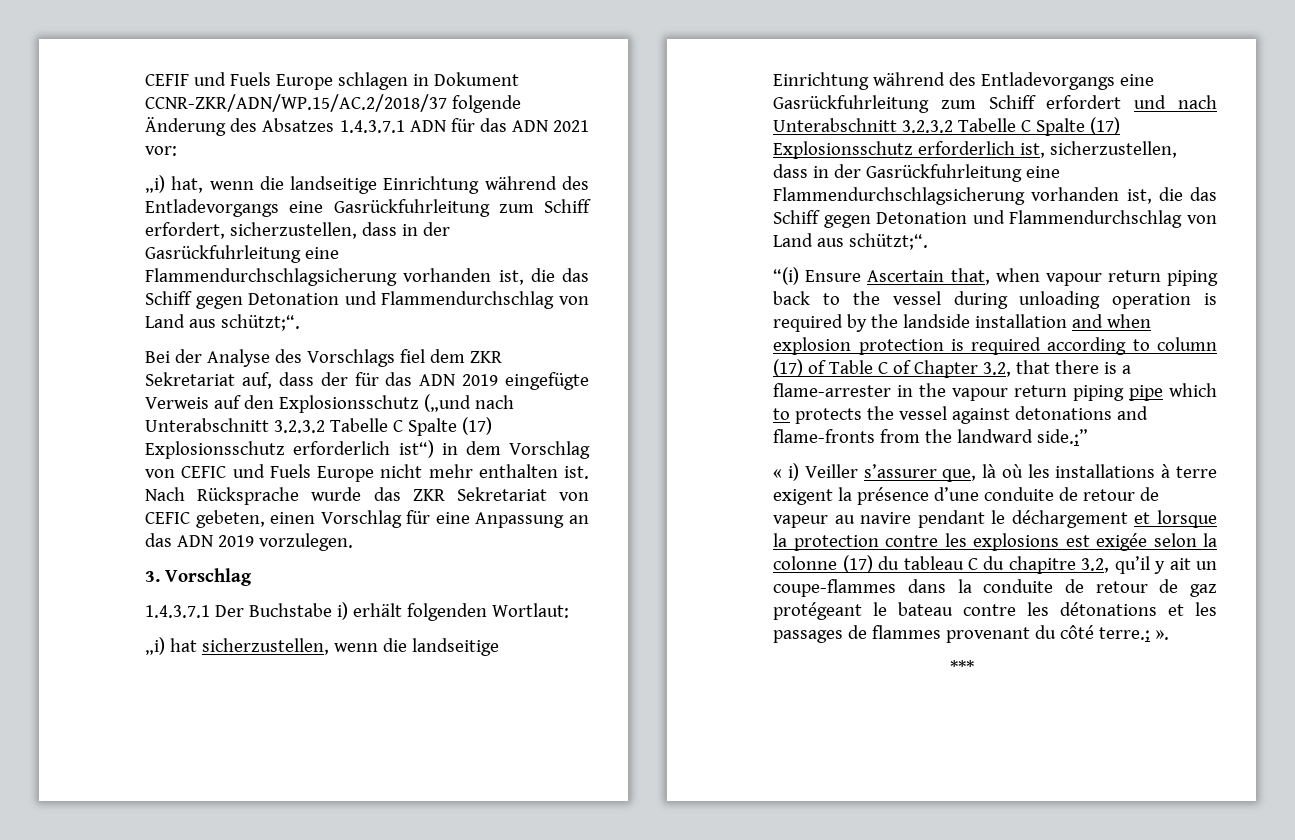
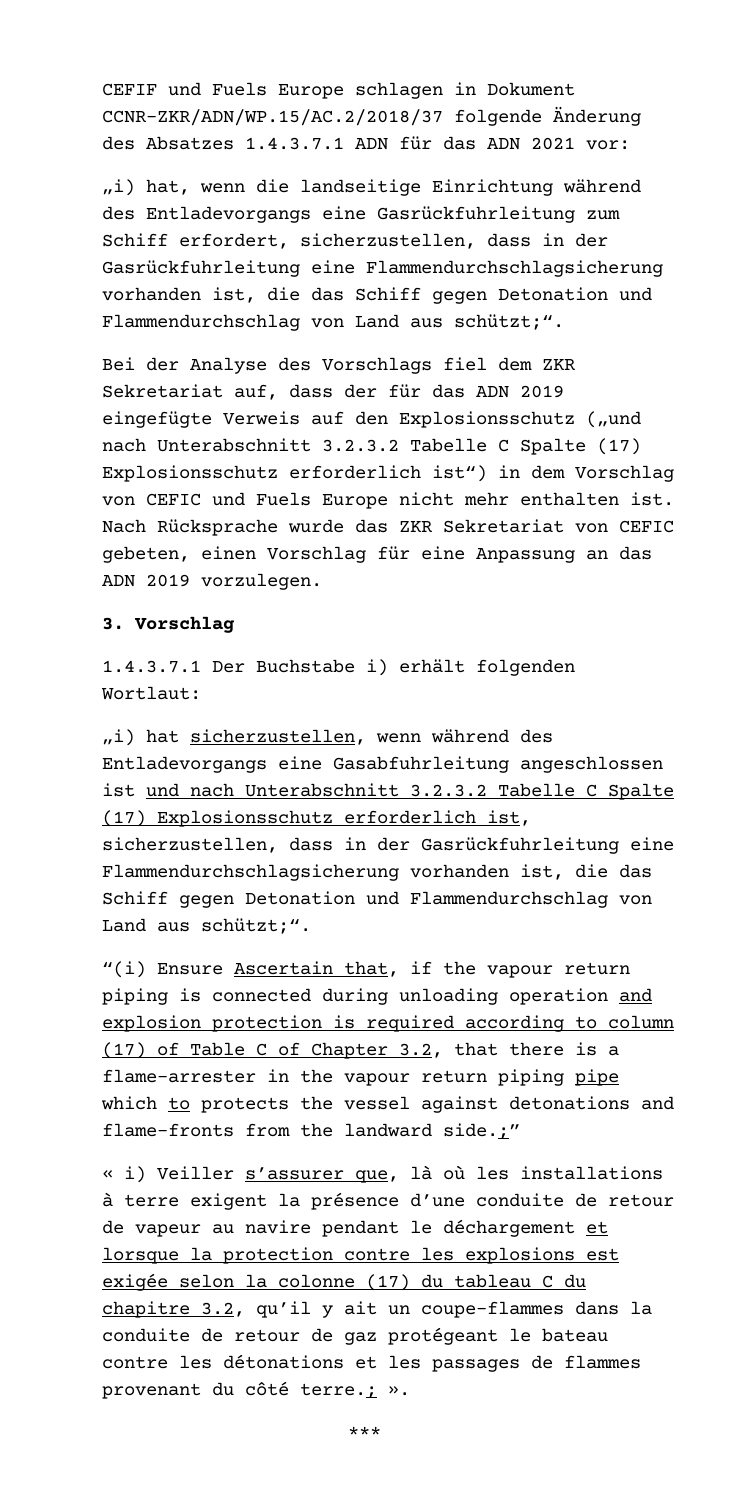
[383,638,500,656] [773,72,1155,90] [773,95,1122,113] die landseitige Einrichtung während des Entladevorgangs eine Gasrückfuhrleitung zum Schiff erfordert -> [430,729,553,743] [101,756,663,773] [101,783,135,797] während des Entladevorgangs eine Gasabfuhrleitung angeschlossen ist
[995,268,1218,286] [773,291,1217,309] [773,314,1152,332] when vapour return piping back to the vessel during unloading operation is required by the landside installation and when -> [409,961,630,978] [101,988,652,1005] if the vapour return piping is connected during unloading operation and

